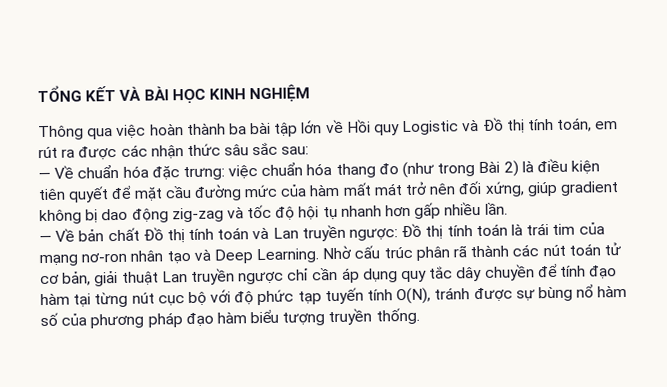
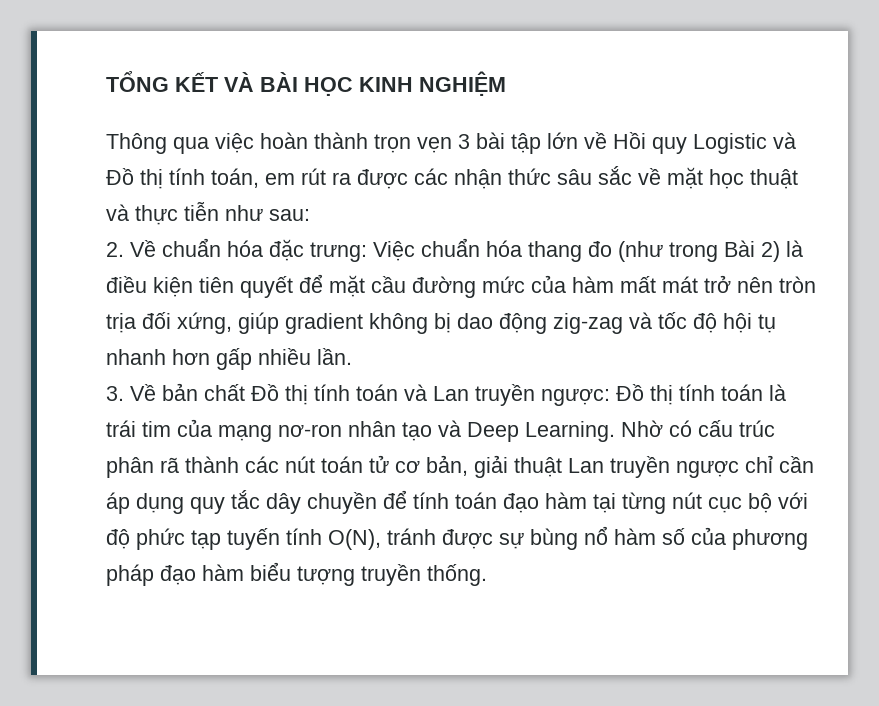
[228,123,247,135] ba -> [374,134,470,153] trọn vẹn 3
(279, 149) none -> [638,167,798,189] [106,202,263,225] về mặt học thuật và thực tiễn như
[38,172,51,180] — -> [106,242,124,257] 2.
[228,165,259,180] việc -> [373,241,415,261] Việc
(457, 189) none -> [779,276,816,293] [106,313,136,333] tròn trịa
[39,235,52,243] — -> [106,386,124,401] 3.
(353, 252) none -> [669,420,692,437] có
(586, 271) none -> [455,492,497,509] toán

